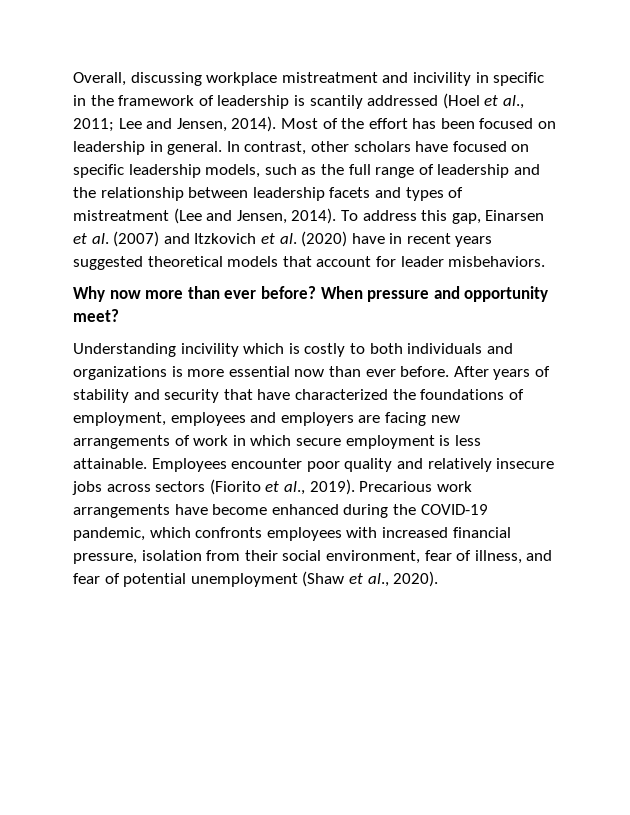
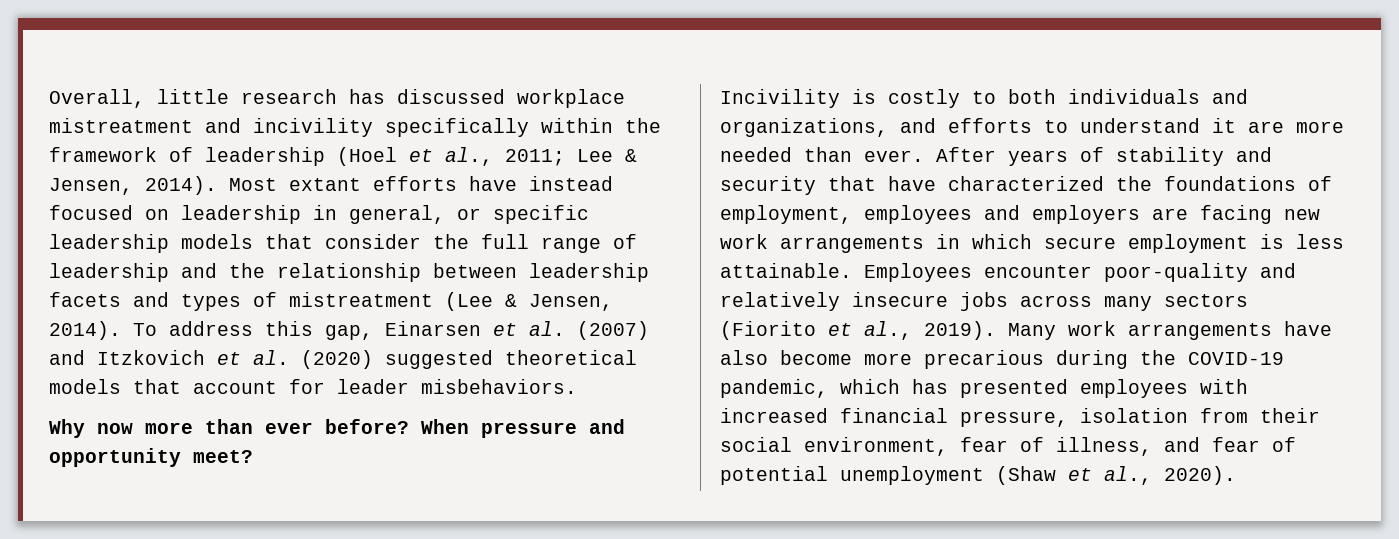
[130,72,202,86] discussing -> [157,89,505,104] little research has discussed
[475,72,545,86] [73,95,86,106] in specific in -> [385,118,613,137] specifically within
[293,95,439,109] is scantily addressed -> (325, 156) none
[146,118,173,129] and -> [625,149,637,162] &
[322,118,557,129] [73,141,530,155] [73,164,317,178] of the effort has been focused on leadership in general. In contrast, other scholars have focused on specific leadership models, such as -> [289,176,613,191] [49,205,589,224] [49,234,421,253] extant efforts have instead focused on leadership in general, or specific leadership models that consider
[206,210,233,221] and -> [505,294,517,307] &
[351,233,493,247] have in recent years -> (373, 359) none
[73,343,285,357] Understanding incivility which -> [720,89,840,108] Incivility
[73,366,450,380] organizations is more essential now than ever before. -> [720,118,1344,137] [720,147,924,162] organizations, and efforts to understand it are more needed than ever.
[73,435,229,449] arrangements of work -> [720,234,924,253] work arrangements
[306,458,393,472] poor quality -> [1104,263,1248,282] poor-quality
(151, 488) none -> [1104,296,1152,311] many
[359,481,433,492] Precarious -> [1008,323,1056,340] Many
[212,504,339,515] become enhanced -> [720,350,1044,369] also become more precarious
[195,527,263,538] confronts -> [912,379,1068,398] has presented

